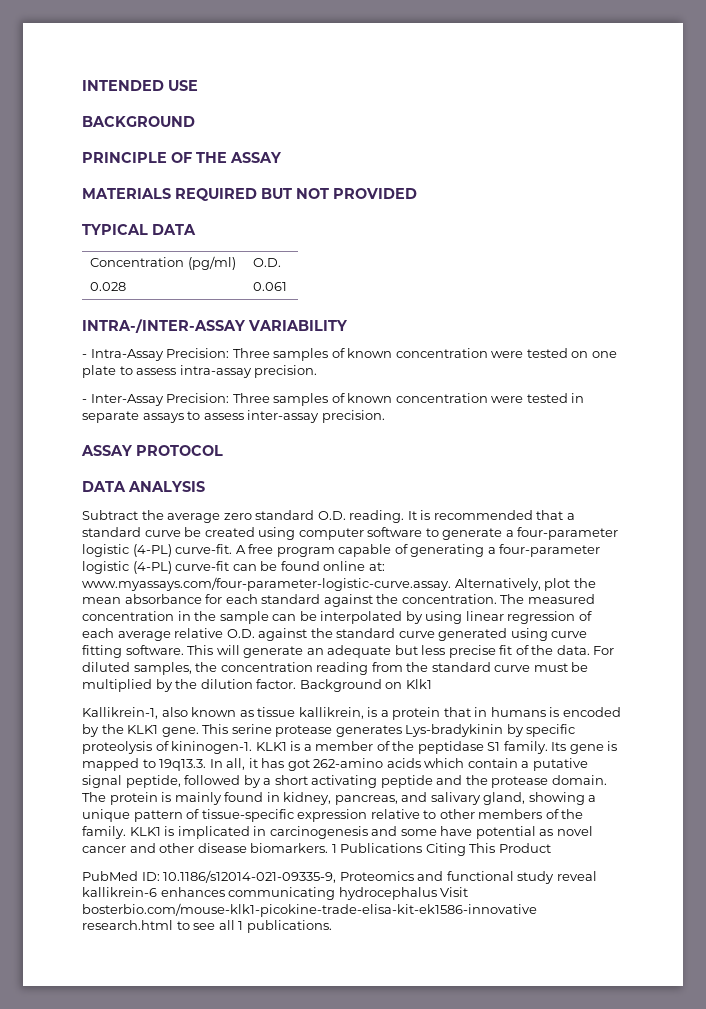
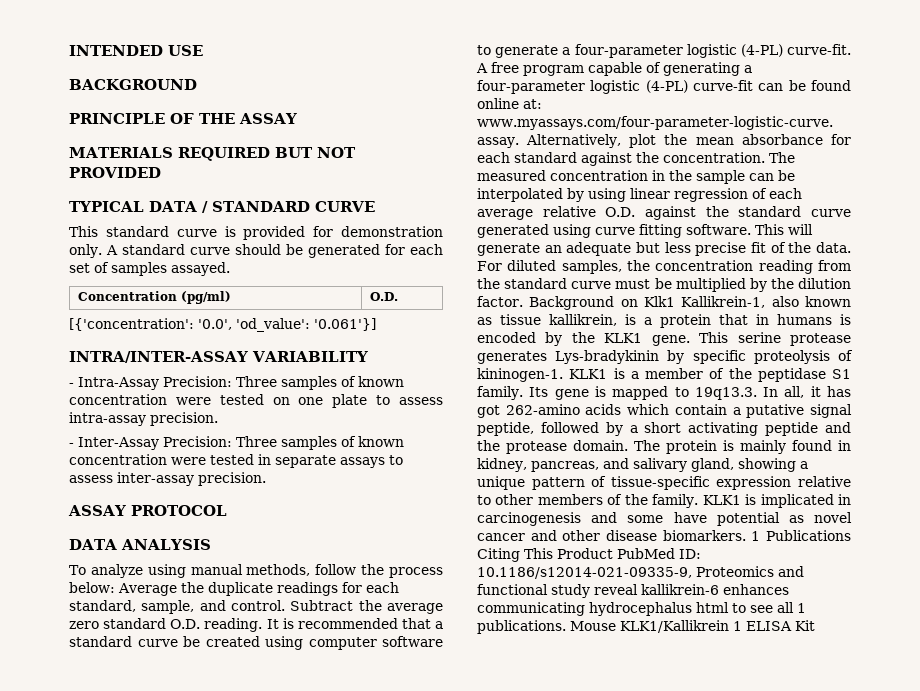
[90,256,236,270] [253,258,282,267] [90,282,127,291] [253,282,288,291] [82,319,246,333] // Concentration (pg/ml) | O.D. // 0.028 | 0.061 // INTRA-/INTER-ASSAY -> [202,201,375,213] [69,226,444,240] [69,244,443,258] [69,262,230,276] [78,291,232,304] [370,292,399,301] [69,318,376,332] [69,351,248,363] / STANDARD CURVE // This standard curve is provided for demonstration only. A standard curve should be generated for each set of samples assayed. // Concentration (pg/ml) | O.D. // [{'concentration': '0.0', 'od_value': '0.061'}] // INTRA/INTER-ASSAY
(205, 486) none -> [69,564,443,578] [69,582,399,596] [69,600,285,614] To analyze using manual methods, follow the process below: Average the duplicate readings for each standard, sample, and control.
(432, 684) // -> (675, 301) none
(551, 848) // -> (613, 553) none
[440,887,469,897] [82,903,537,917] [82,920,173,930] Visit bosterbio.com/mouse-klk1-picokine-trade-elisa-kit-ek1586-innovative research.html -> [696,602,729,613] html
(332, 926) none -> [570,620,815,633] Mouse KLK1/Kallikrein 1 ELISA Kit

